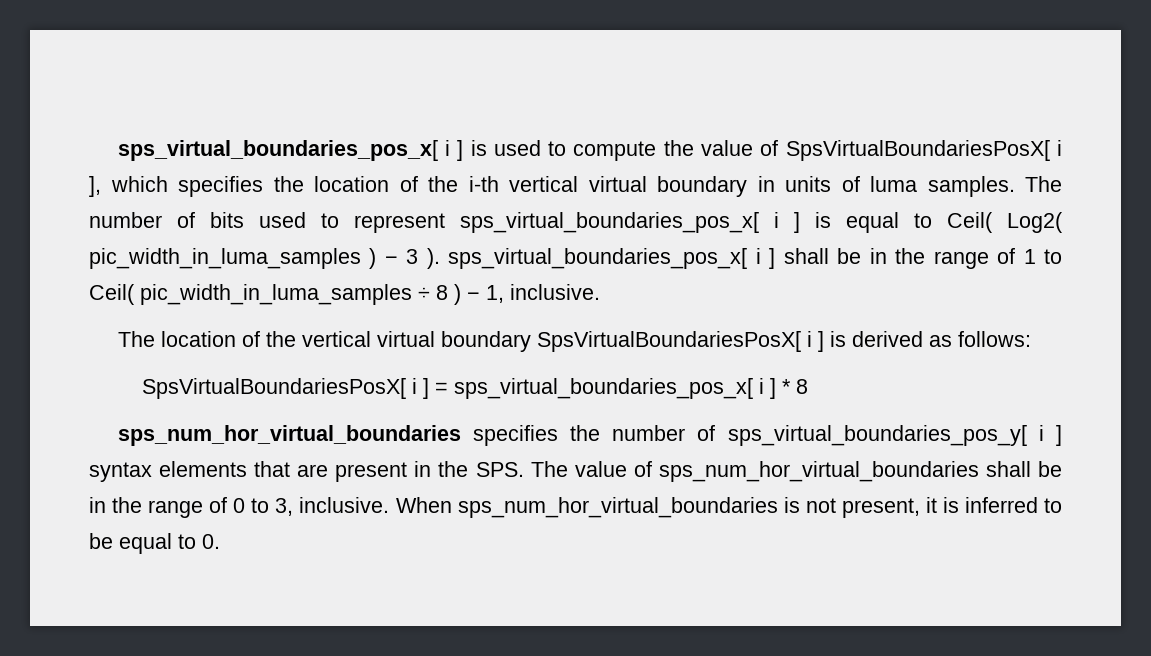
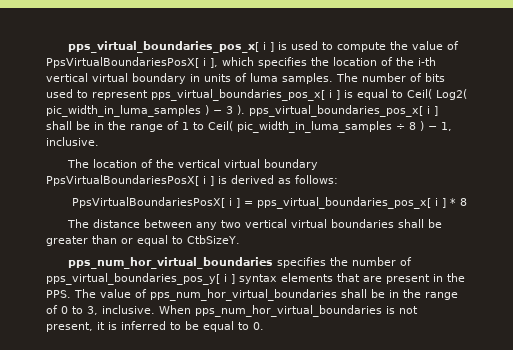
[117,140,438,161] sps_virtual_boundaries_pos_x[ -> [68,41,260,53] pps_virtual_boundaries_pos_x[
[785,140,1050,161] SpsVirtualBoundariesPosX[ -> [46,57,199,68] PpsVirtualBoundariesPosX[
[460,212,759,233] sps_virtual_boundaries_pos_x[ -> [151,89,325,101] pps_virtual_boundaries_pos_x[
[448,248,748,269] sps_virtual_boundaries_pos_x[ -> [249,105,423,117] pps_virtual_boundaries_pos_x[
[536,331,801,352] SpsVirtualBoundariesPosX[ -> [46,175,199,186] PpsVirtualBoundariesPosX[
[141,378,406,399] SpsVirtualBoundariesPosX[ -> [71,197,225,208] PpsVirtualBoundariesPosX[
[453,378,753,399] sps_virtual_boundaries_pos_x[ -> [256,197,431,209] pps_virtual_boundaries_pos_x[
[117,425,461,446] sps_num_hor_virtual_boundaries -> [67,219,443,230] [46,235,240,246] [68,257,274,269] The distance between any two vertical virtual boundaries shall be greater than or equal to CtbSizeY. // pps_num_hor_virtual_boundaries
[727,425,1027,446] sps_virtual_boundaries_pos_y[ -> [46,273,220,285] pps_virtual_boundaries_pos_y[
[475,462,524,477] SPS. -> [46,290,71,298] PPS.
[658,461,979,482] sps_num_hor_virtual_boundaries -> [150,289,337,301] pps_num_hor_virtual_boundaries
[457,497,778,518] sps_num_hor_virtual_boundaries -> [195,305,382,317] pps_num_hor_virtual_boundaries

